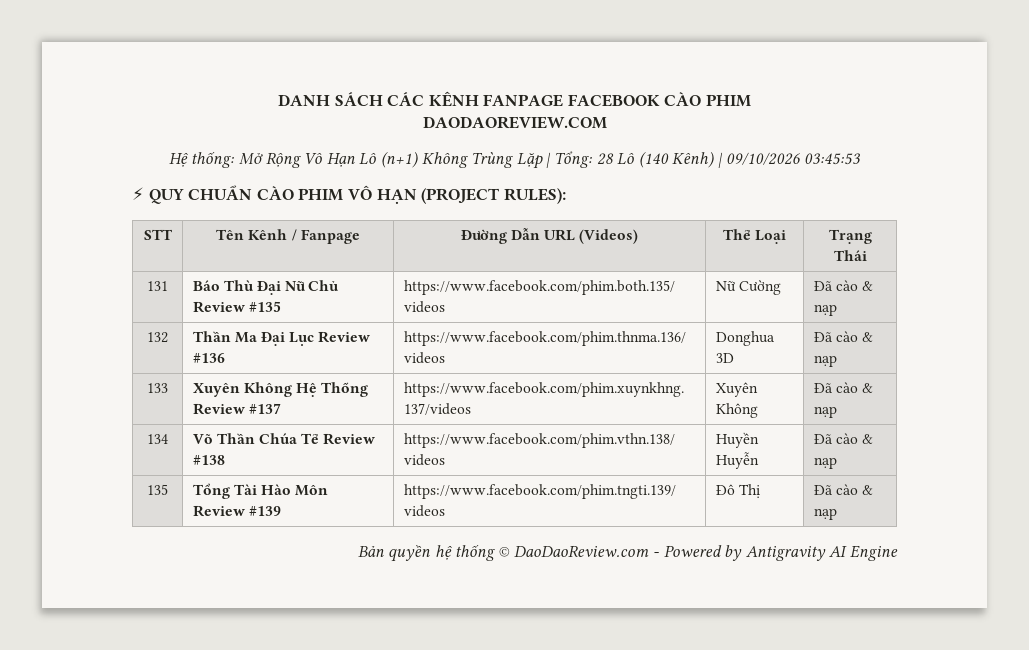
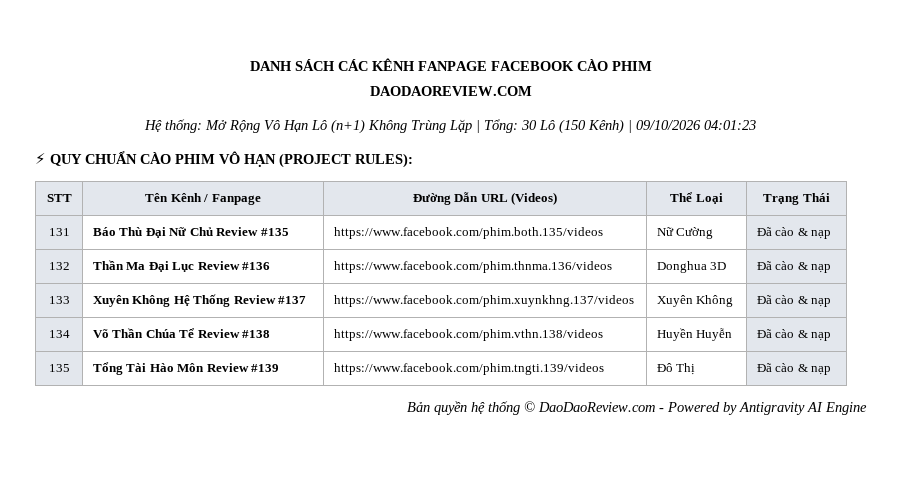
[596,151,669,168] 28 Lô (140 -> [521,119,586,134] 30 Lô (150
[804,153,862,165] 03:45:53 -> [704,120,756,130] 04:01:23

